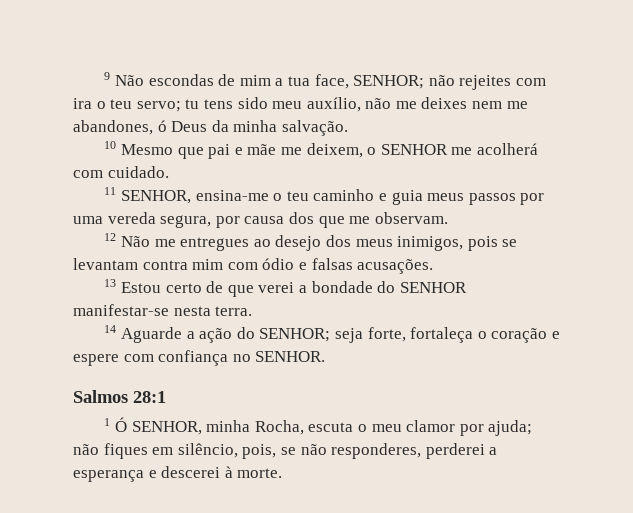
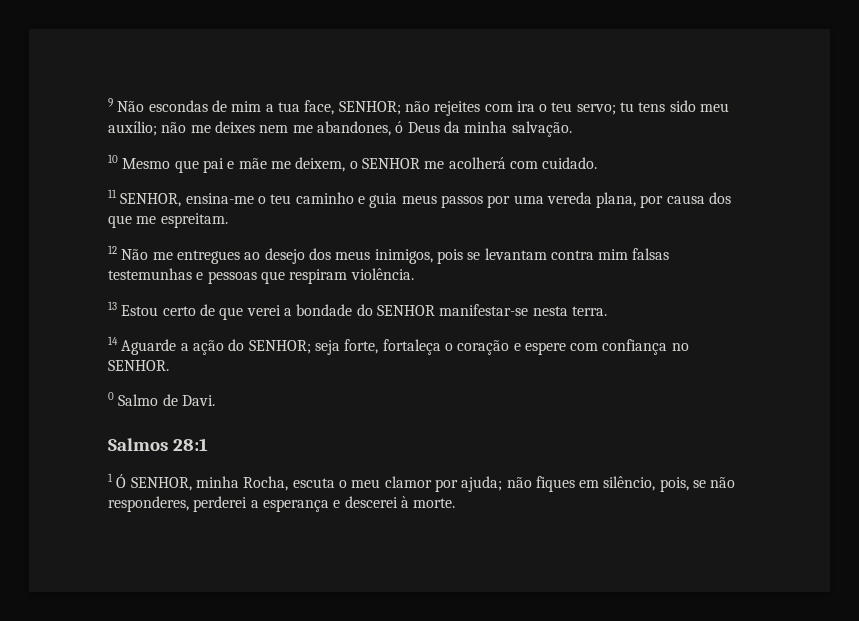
[306,97,361,112] auxílio, -> [108,121,157,136] auxílio;
[160,215,212,228] segura, -> [596,192,637,208] plana,
[374,212,448,224] observam. -> [160,213,228,228] espreitam.
[227,258,434,274] com ódio e falsas acusações. -> [632,248,670,260] [108,268,414,284] falsas testemunhas e pessoas que respiram violência.
(326, 356) none -> [108,392,215,406] // 0 Salmo de Davi.

